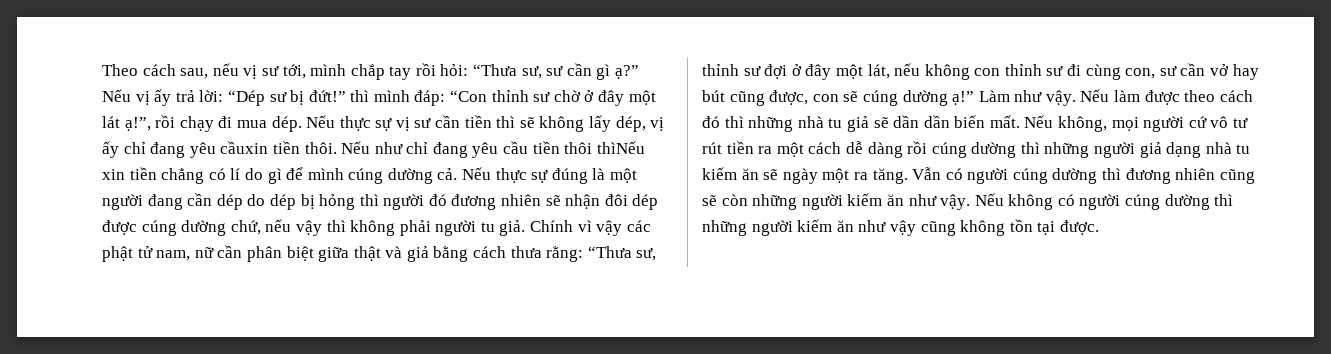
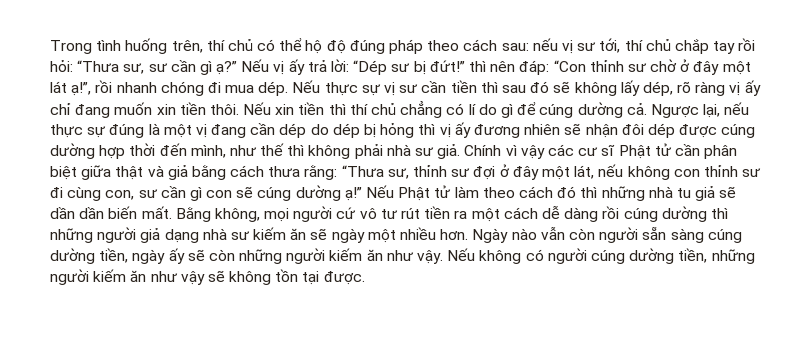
[102,64,209,79] Theo cách sau, -> [50,38,529,54] Trong tình huống trên, thí chủ có thể hộ độ đúng pháp theo cách sau:
[310,64,347,76] mình -> [624,39,671,51] thí chủ
[373,90,410,102] mình -> [490,61,516,72] nên
[179,116,214,132] chạy -> [116,81,204,96] nhanh chóng
(516, 122) none -> [501,81,550,93] sau đó
(646, 124) none -> [677,81,726,96] rõ ràng
[189,141,269,158] yêu cầuxin -> [114,102,176,115] muốn xin
[374,141,645,158] [102,167,157,180] như chỉ đang yêu cầu tiền thôi thìNếu xin tiền -> [275,102,397,115] xin tiền thì thí chủ
[307,168,344,180] mình -> (537, 108) none
[462,167,492,180] Nếu -> [650,102,750,118] Ngược lại, nếu
[102,194,143,210] người -> [195,124,207,138] vị
[383,194,447,210] người đó -> [439,122,471,138] vị ấy
[230,219,322,236] chứ, nếu vậy -> [99,143,285,159] hợp thời đến mình, như thế
[435,220,495,236] người tu -> [386,144,435,156] nhà sư
[102,246,214,262] phật tử nam, nữ -> [578,143,672,159] cư sĩ Phật tử
[1210,64,1259,80] [702,90,809,106] vở hay bút cũng được, -> [189,187,202,201] gì
[978,89,1180,106] Làm như vậy. Nếu làm được -> [366,185,479,201] Nếu Phật tử làm
[1024,115,1054,128] Nếu -> [175,207,211,222] Bằng
[1236,144,1251,154] tu -> [230,231,250,240] sư
[853,167,1255,184] ra tăng. Vẫn có người cúng dường thì đương nhiên cũng -> [400,226,742,243] [50,248,185,264] nhiều hơn. Ngày nào vẫn còn người sẵn sàng cúng dường tiền, ngày ấy
[1214,194,1234,206] thì -> [678,248,708,263] tiền,
[920,221,956,236] cũng -> [207,270,225,282] sẽ

